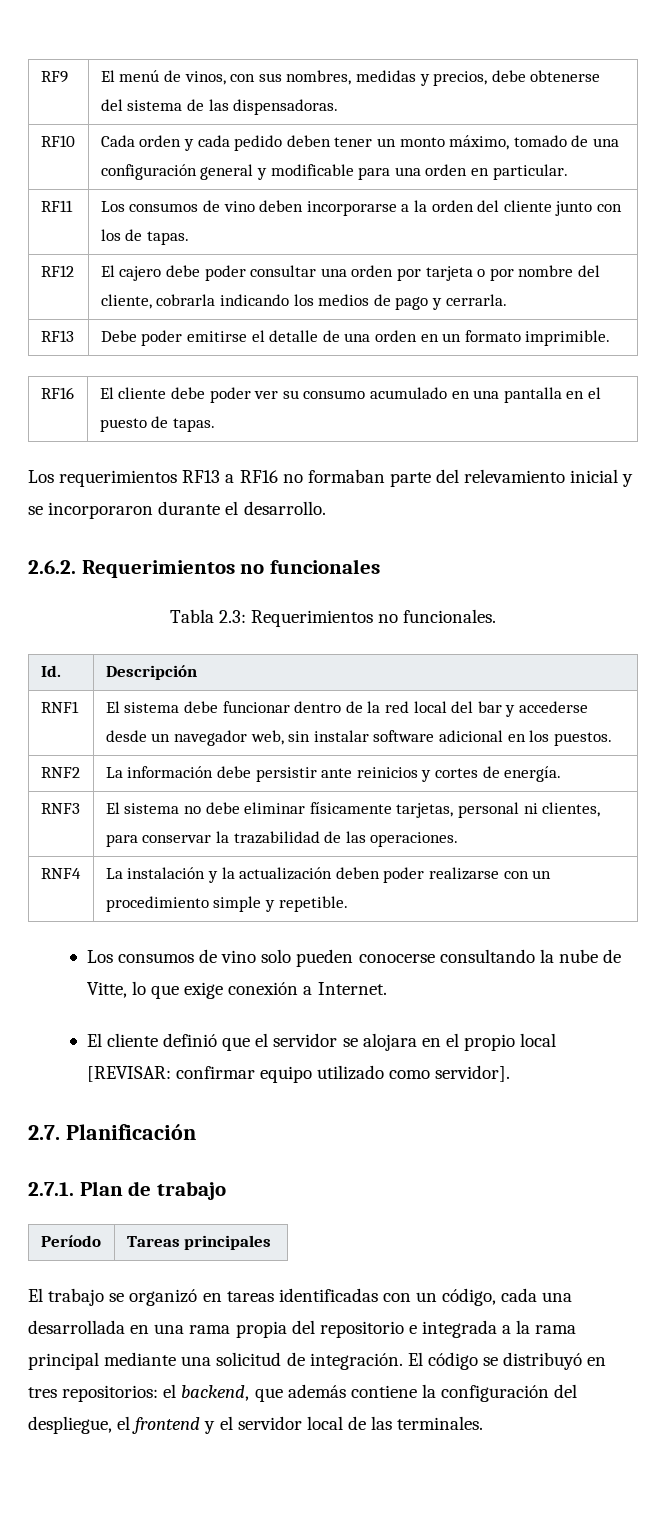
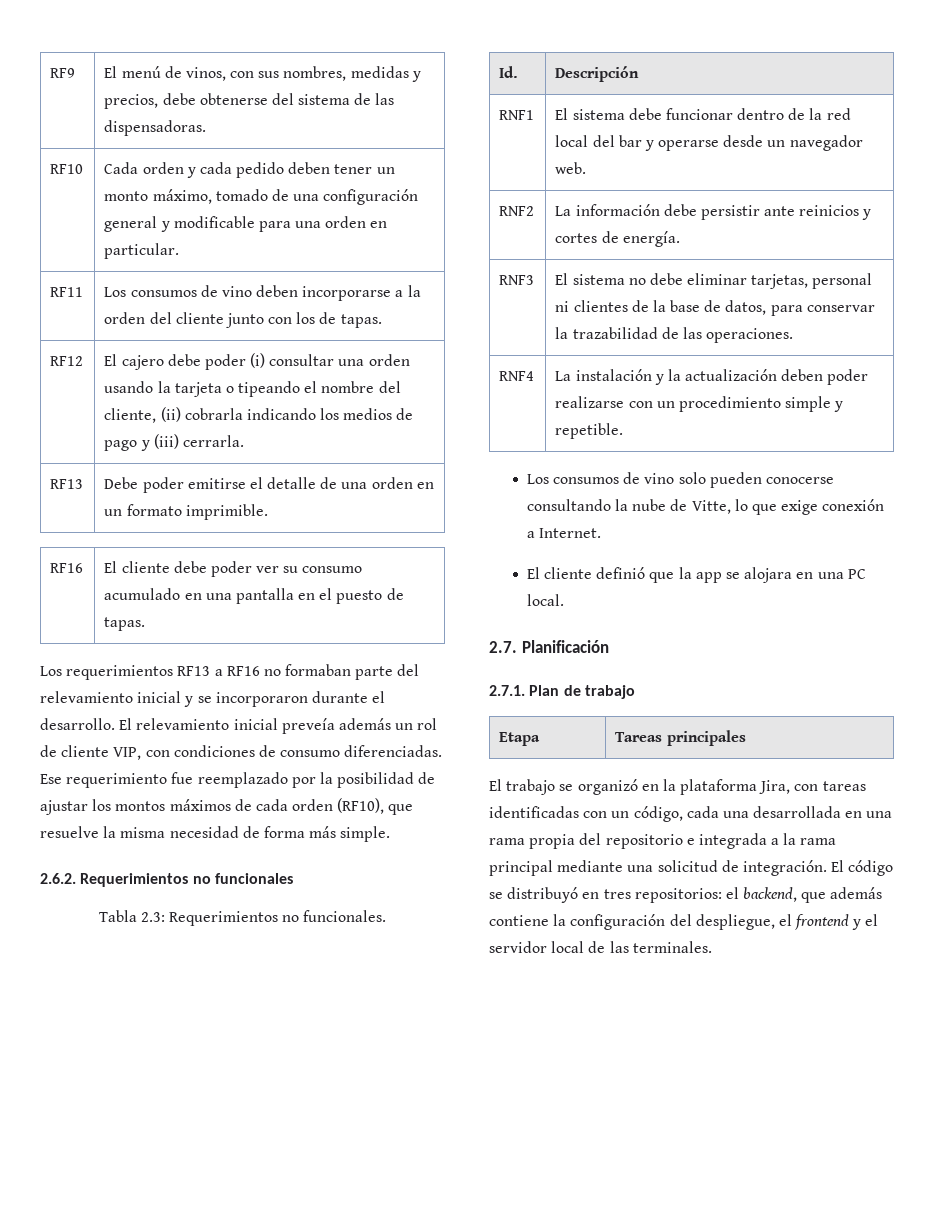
(246, 273) none -> [250,353,266,368] (i)
[397,266,514,281] por tarjeta o por -> [104,381,318,397] usando la tarjeta o tipeando el
(152, 301) none -> [160,407,181,422] (ii)
(443, 304) none -> [153,434,179,449] (iii)
(326, 508) none -> [119,718,438,734] [40,745,443,760] [40,772,436,788] [40,798,414,815] [40,826,391,842] El relevamiento inicial preveía además un rol de cliente VIP, con condiciones de consumo diferenciadas. Ese requerimiento fue reemplazado por la posibilidad de ajustar los montos máximos de cada orden (RF10), que resuelve la misma necesidad de forma más simple.
[518,701,588,713] accederse -> [658,140,720,151] operarse
[250,730,612,746] web, sin instalar software adicional en los puestos. -> [555,162,587,174] web.
[309,802,392,814] físicamente -> (748, 279) none
[542,802,601,817] clientes, -> [573,300,767,315] clientes de la base de datos,
[255,1033,338,1047] el servidor -> [678,567,722,583] la app
[445,1033,557,1051] [86,1065,511,1083] el propio local [REVISAR: confirmar equipo utilizado como servidor]. -> [817,569,866,579] [526,594,564,606] una PC local.
[40,1235,101,1247] Período -> [499,732,541,746] Etapa
(222, 1297) none -> [662,779,819,795] la plataforma Jira, con

